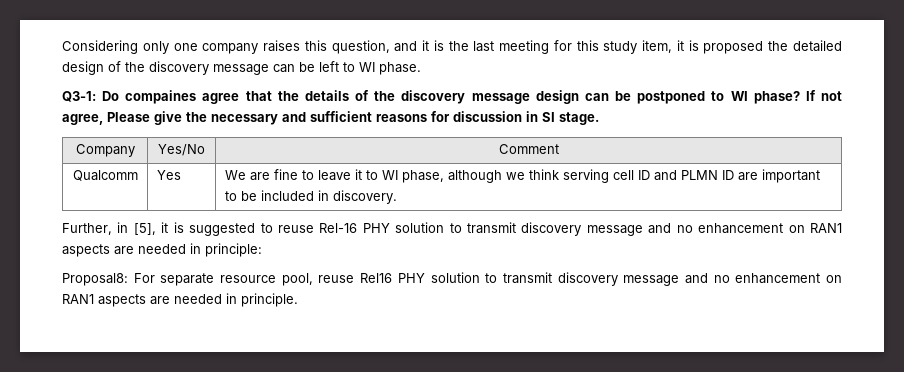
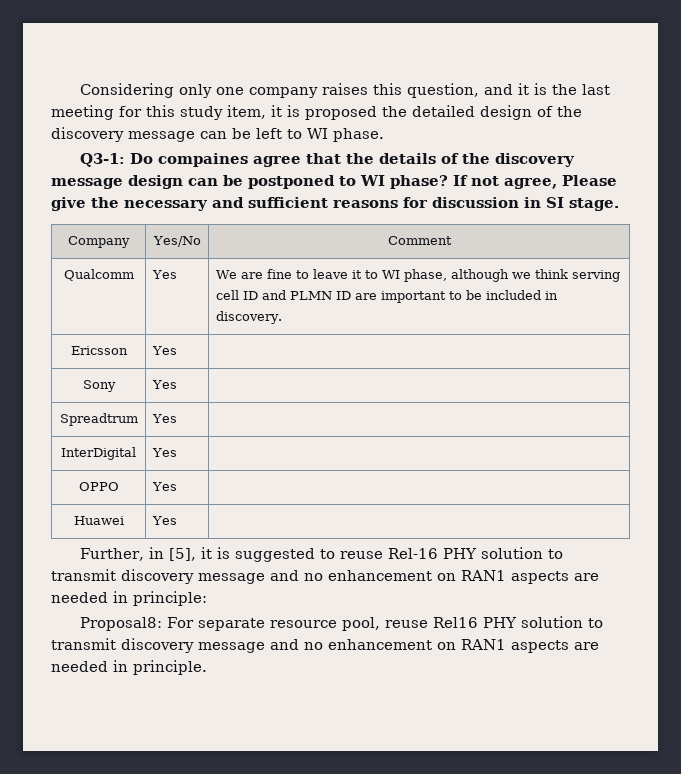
(397, 197) none -> [70,346,128,355] [151,346,177,355] [82,380,116,392] [151,380,177,389] [59,413,138,426] [151,414,177,423] [61,447,136,460] [151,448,177,457] [78,482,119,491] [151,482,177,491] [73,516,124,525] [151,516,177,525] // Ericsson | Yes | // Sony | Yes | // Spreadtrum | Yes | // InterDigital | Yes | // OPPO | Yes | // Huawei | Yes |

